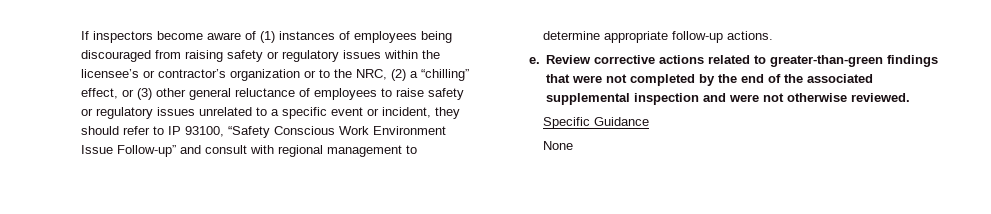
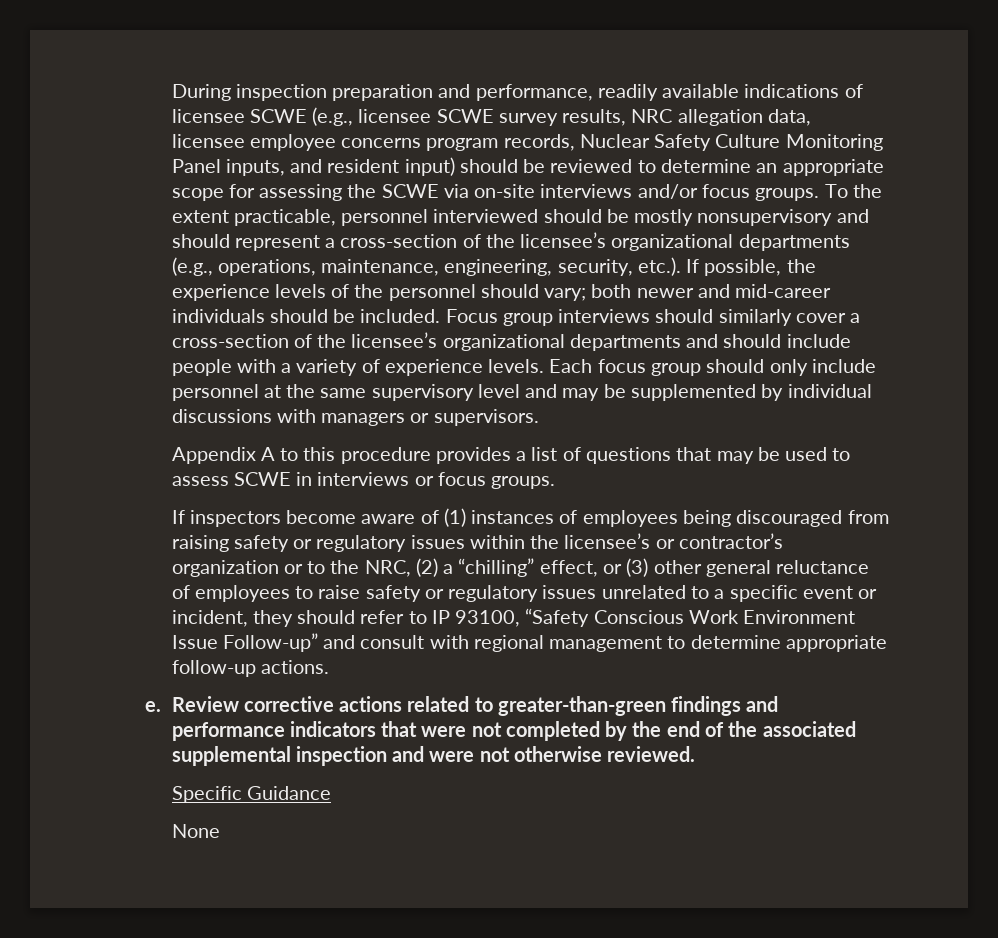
(81, 35) none -> [171,84,863,101] [171,107,811,126] [171,134,883,151] [171,157,884,176] [171,184,882,201] [171,209,869,226] [171,232,850,251] [171,257,816,276] [171,284,832,301] [171,309,861,326] [171,332,851,351] [171,359,876,376] [171,384,872,401] [171,409,539,426] [171,447,851,464] [171,472,556,489] During inspection preparation and performance, readily available indications of licensee SCWE (e.g., licensee SCWE survey results, NRC allegation data, licensee employee concerns program records, Nuclear Safety Culture Monitoring Panel inputs, and resident input) should be reviewed to determine an appropriate scope for assessing the SCWE via on-site interviews and/or focus groups. To the extent practicable, personnel interviewed should be mostly nonsupervisory and should represent a cross-section of the licensee’s organizational departments (e.g., operations, maintenance, engineering, security, etc.). If possible, the experience levels of the personnel should vary; both newer and mid-career individuals should be included. Focus group interviews should similarly cover a cross-section of the licensee’s organizational departments and should include people with a variety of experience levels. Each focus group should only include personnel at the same supervisory level and may be supplemented by individual discussions with managers or supervisors. // Appendix A to this procedure provides a list of questions that may be used to assess SCWE in interviews or focus groups. //
(939, 61) none -> [746,696,779,712] [171,721,376,741] and performance indicators

